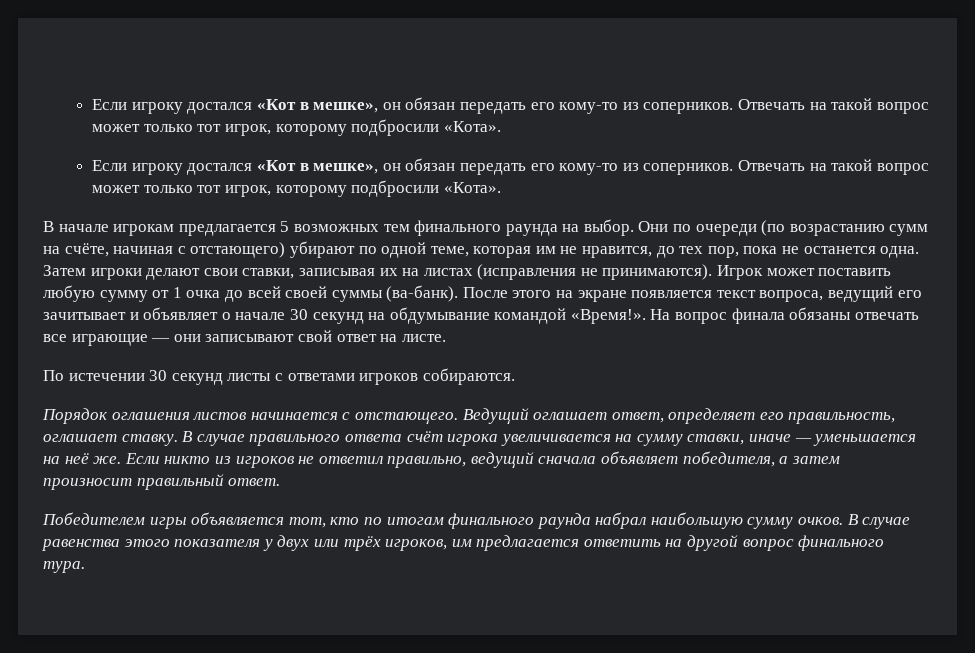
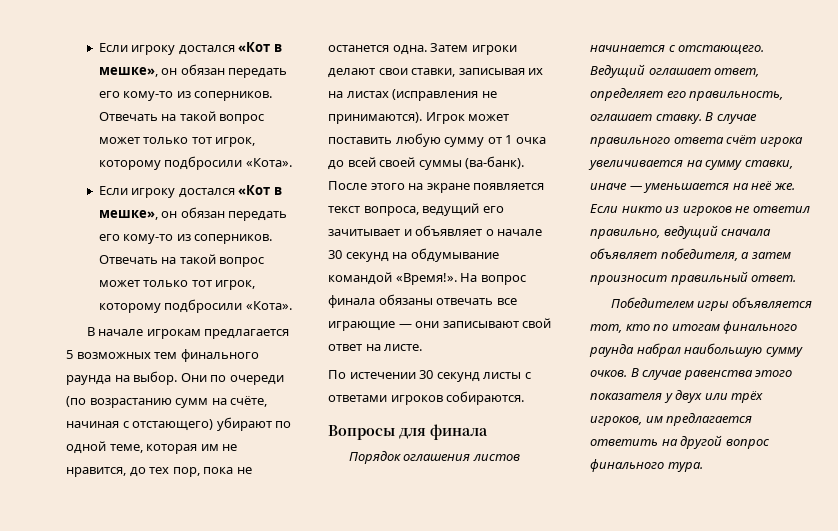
(515, 376) none -> [328,424,488,440] // Вопросы для финала

